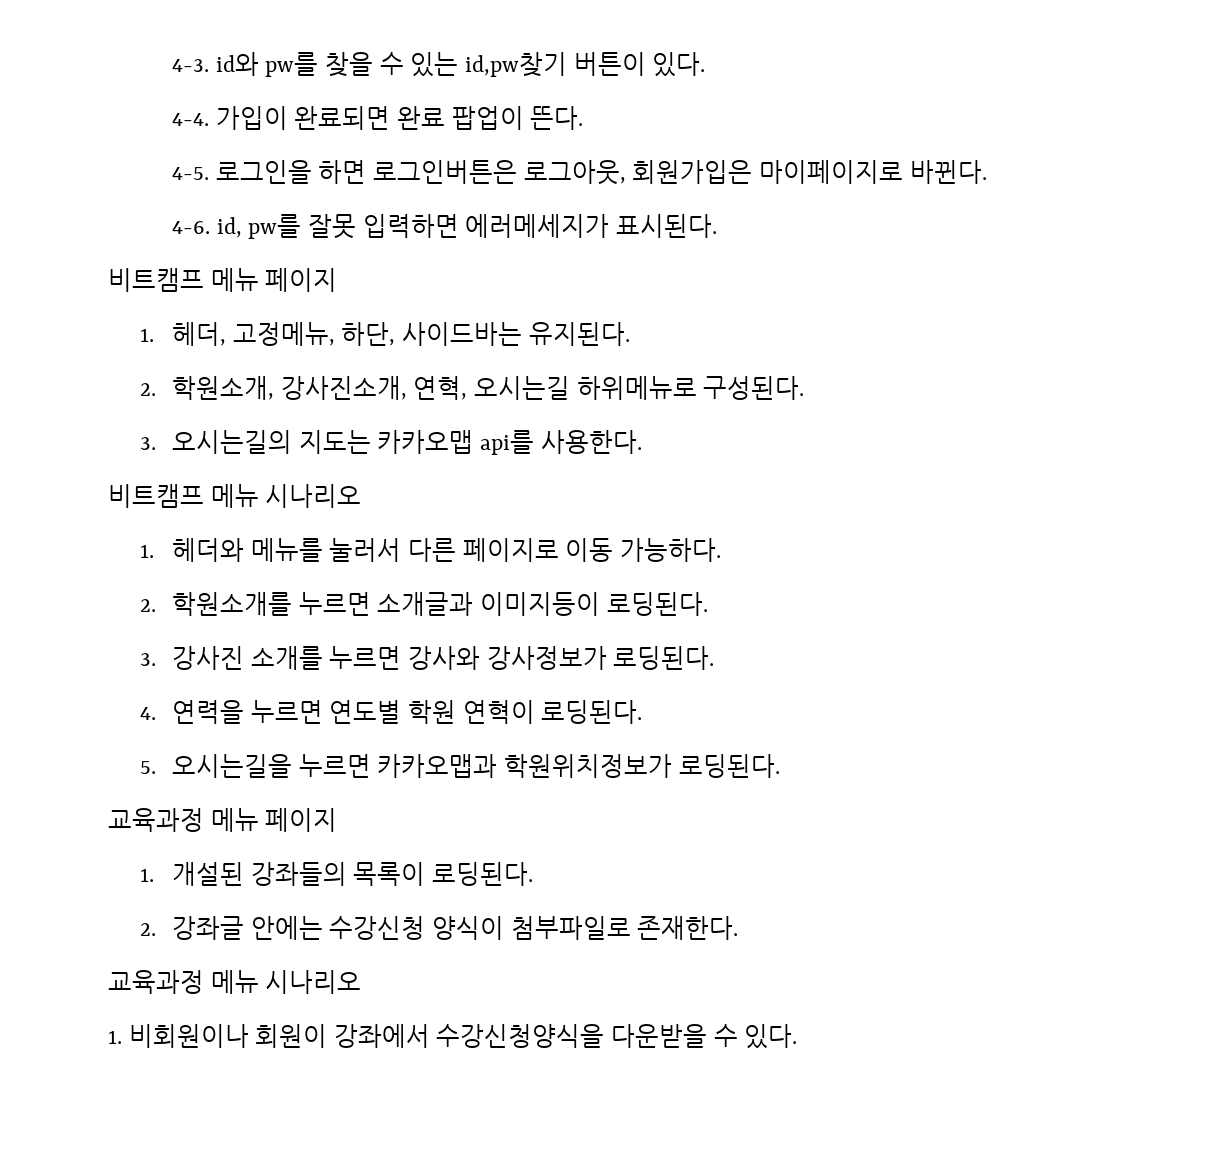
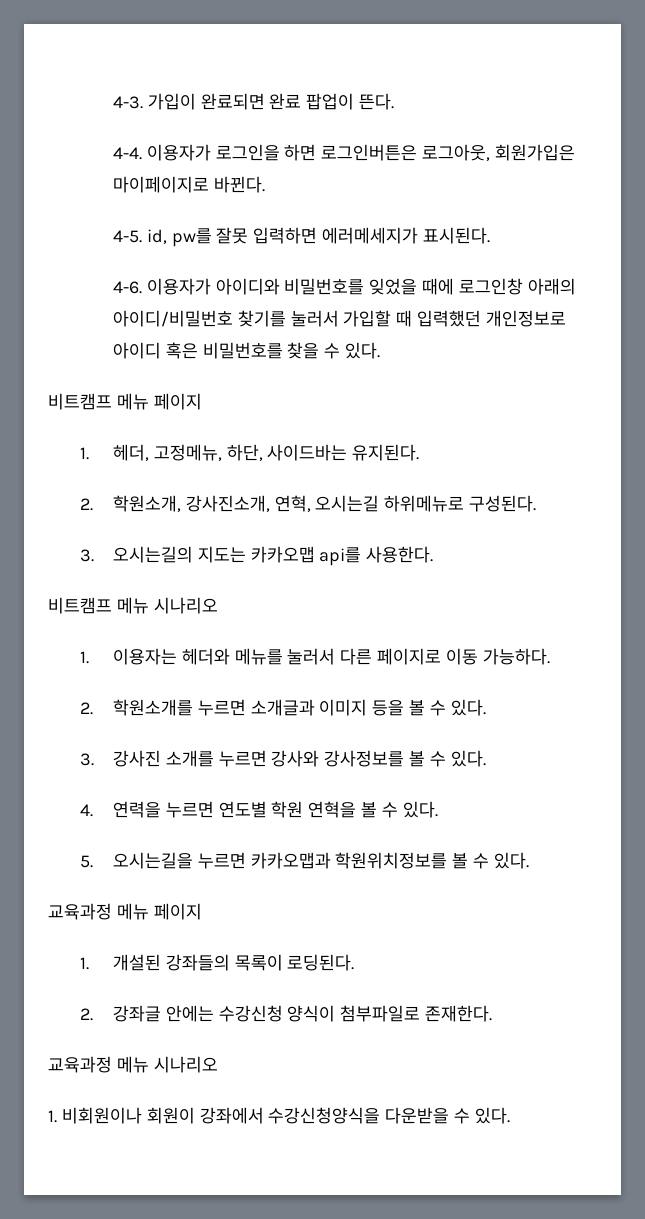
[215,52,706,77] [172,113,210,126] id와 pw를 찾을 수 있는 id,pw찾기 버튼이 있다. // 4-4. -> (143, 102) none
[172,167,210,180] 4-5. -> [112,144,211,161] 4-4. 이용자가
[172,221,211,234] 4-6. -> [112,230,142,243] 4-5.
(717, 226) none -> [112,278,576,295] [112,310,566,327] [112,342,381,359] // 4-6. 이용자가 아이디와 비밀번호를 잊었을 때에 로그인창 아래의 아이디/비밀번호 찾기를 눌러서 가입할 때 입력했던 개인정보로 아이디 혹은 비밀번호를 찾을 수 있다.
(155, 551) none -> [112,648,177,665] 이용자는
[480,592,708,616] 이미지등이 로딩된다. -> [319,699,486,716] 이미지 등을 볼 수 있다.
[486,646,715,670] 강사정보가 로딩된다. -> [324,750,486,767] 강사정보를 볼 수 있다.
[462,700,643,724] 연혁이 로딩된다. -> [308,801,438,818] 연혁을 볼 수 있다.
[504,754,780,778] 학원위치정보가 로딩된다. -> [335,852,529,869] 학원위치정보를 볼 수 있다.

